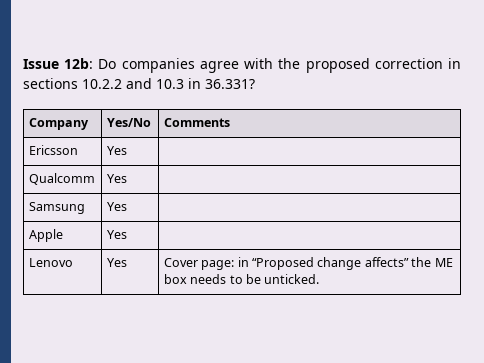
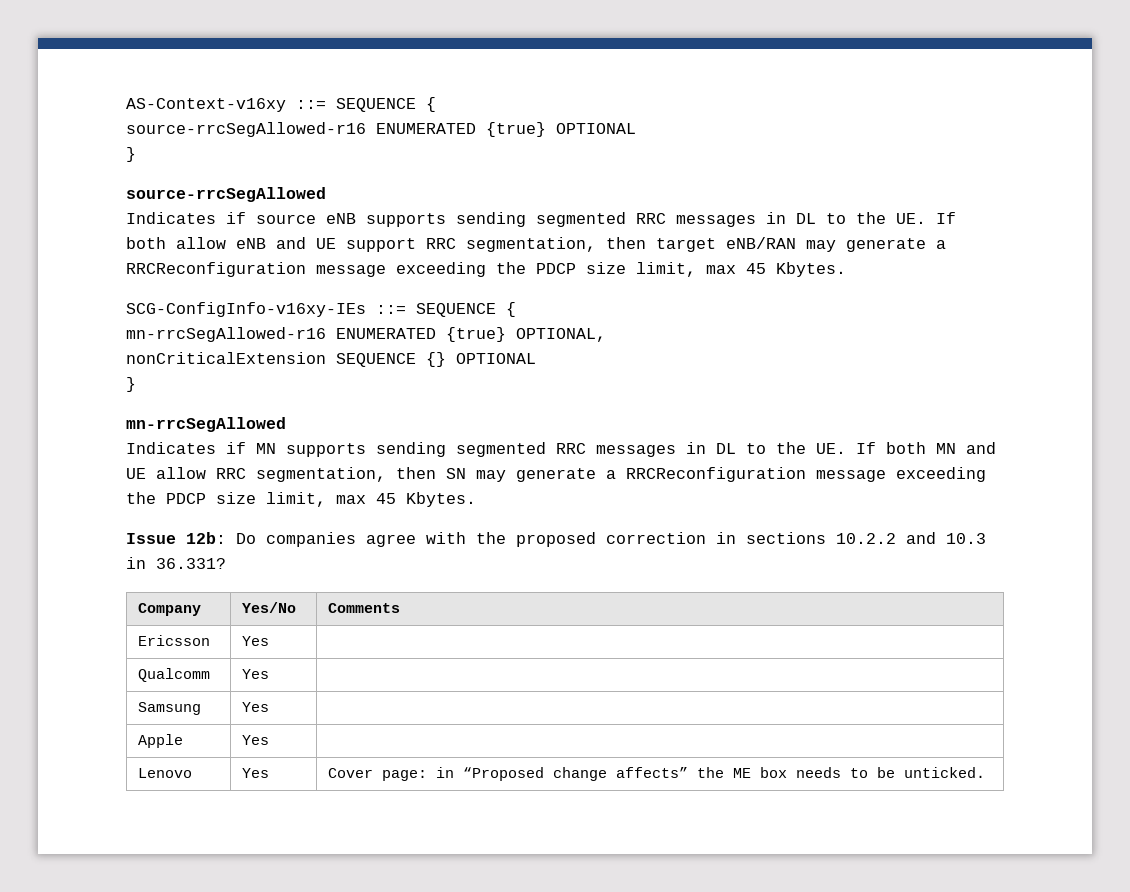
(23, 64) none -> [126,97,436,112] [126,122,636,137] [126,147,136,162] [126,187,326,202] [126,212,956,227] [126,237,946,252] [126,262,846,277] [126,302,516,317] [126,327,606,342] [126,352,536,367] [126,377,136,392] [126,417,286,432] [126,442,996,457] [126,467,986,482] [126,492,476,507] AS-Context-v16xy ::= SEQUENCE { // source-rrcSegAllowed-r16 ENUMERATED {true} OPTIONAL // } // source-rrcSegAllowed // Indicates if source eNB supports sending segmented RRC messages in DL to the UE. If both allow eNB and UE support RRC segmentation, then target eNB/RAN may generate a RRCReconfiguration message exceeding the PDCP size limit, max 45 Kbytes. // SCG-ConfigInfo-v16xy-IEs ::= SEQUENCE { // mn-rrcSegAllowed-r16 ENUMERATED {true} OPTIONAL, // nonCriticalExtension SEQUENCE {} OPTIONAL // } // mn-rrcSegAllowed // Indicates if MN supports sending segmented RRC messages in DL to the UE. If both MN and UE allow RRC segmentation, then SN may generate a RRCReconfiguration message exceeding the PDCP size limit, max 45 Kbytes. //

